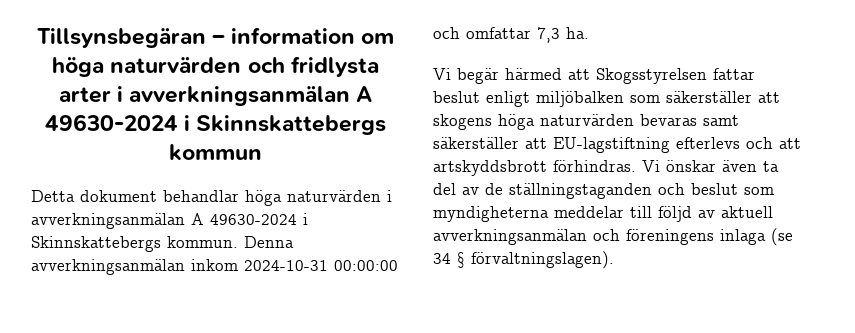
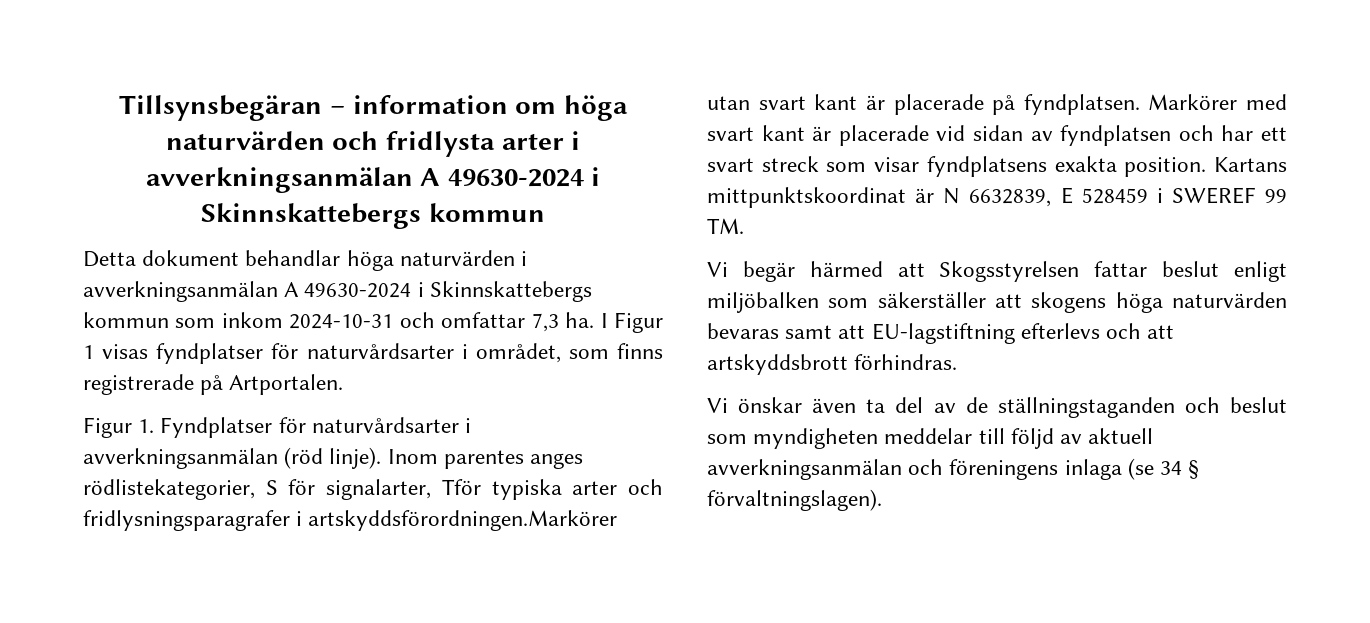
[167,236,294,248] [31,259,185,275] kommun. Denna avverkningsanmälan -> [83,312,216,328] kommun som
[334,260,398,271] 00:00:00 -> (394, 321) none
(589, 33) none -> [600,312,664,333] [83,343,663,364] [83,374,344,395] [83,417,472,438] [83,447,584,469] [83,479,663,500] [83,510,618,531] [707,94,1287,115] [707,125,1287,146] [707,156,1287,177] [707,187,1287,208] [707,218,744,234] I Figur 1 visas fyndplatser för naturvårdsarter i området, som finns registrerade på Artportalen. // Figur 1. Fyndplatser för naturvårdsarter i avverkningsanmälan (röd linje). Inom parentes anges rödlistekategorier, S för signalarter, Tför typiska arter och fridlysningsparagrafer i artskyddsförordningen.Markörer utan svart kant är placerade på fyndplatsen. Markörer med svart kant är placerade vid sidan av fyndplatsen och har ett svart streck som visar fyndplatsens exakta position. Kartans mittpunktskoordinat är N 6632839, E 528459 i SWEREF 99 TM.
[433,137,519,149] säkerställer -> (833, 332) none
(636, 166) none -> (958, 362) //
[433,206,549,222] myndigheterna -> [753,428,879,449] myndigheten

